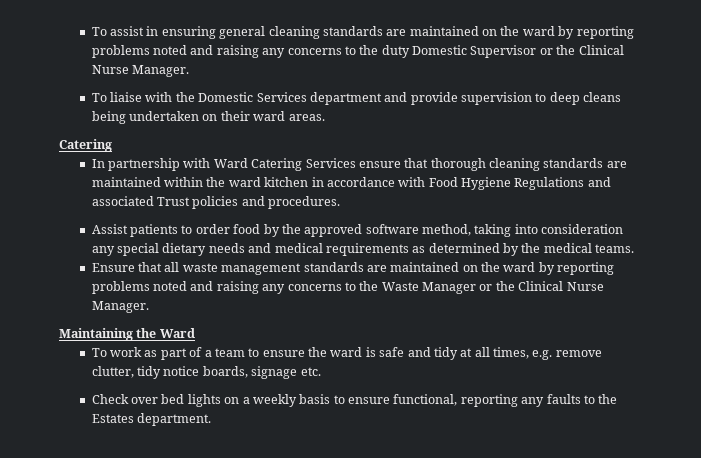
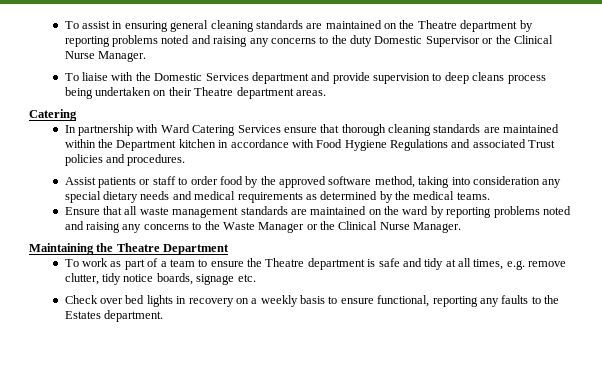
[522,26,555,36] ward -> [417,20,518,32] Theatre department
(622, 97) none -> [507,75,546,84] process
[253,111,286,121] ward -> [194,87,294,99] Theatre department
[228,177,261,187] ward -> [116,140,177,151] Department
(178, 230) none -> [139,176,176,185] or staff
[159,328,195,338] Ward -> [116,243,230,255] Theatre Department
[330,347,363,357] ward -> [265,258,365,270] Theatre department
(221, 400) none -> [176,296,234,307] in recovery

